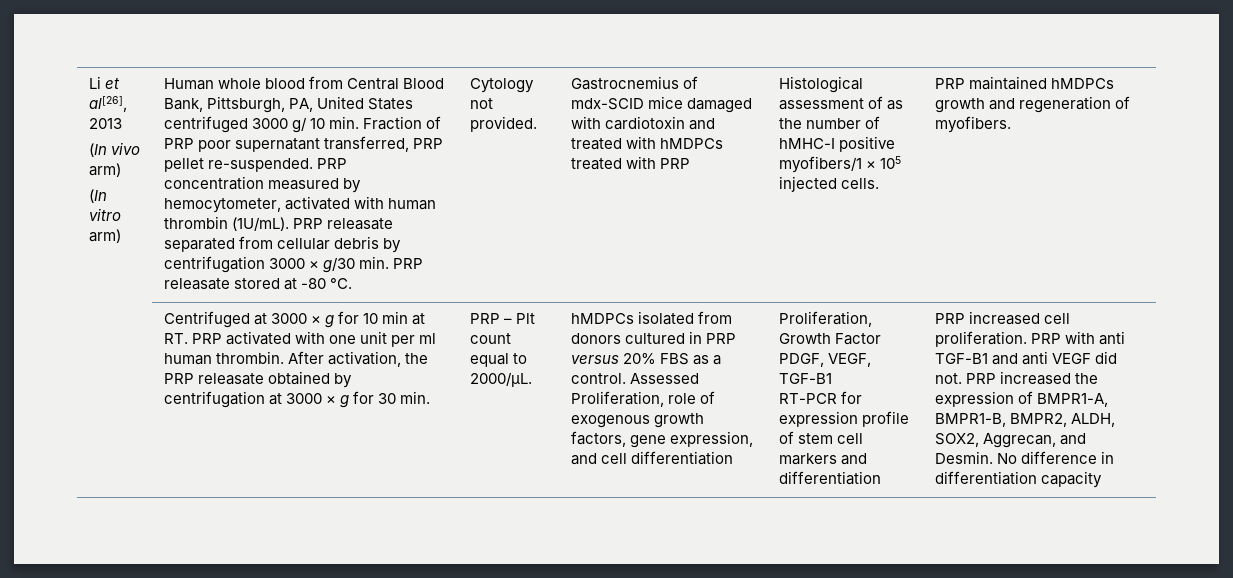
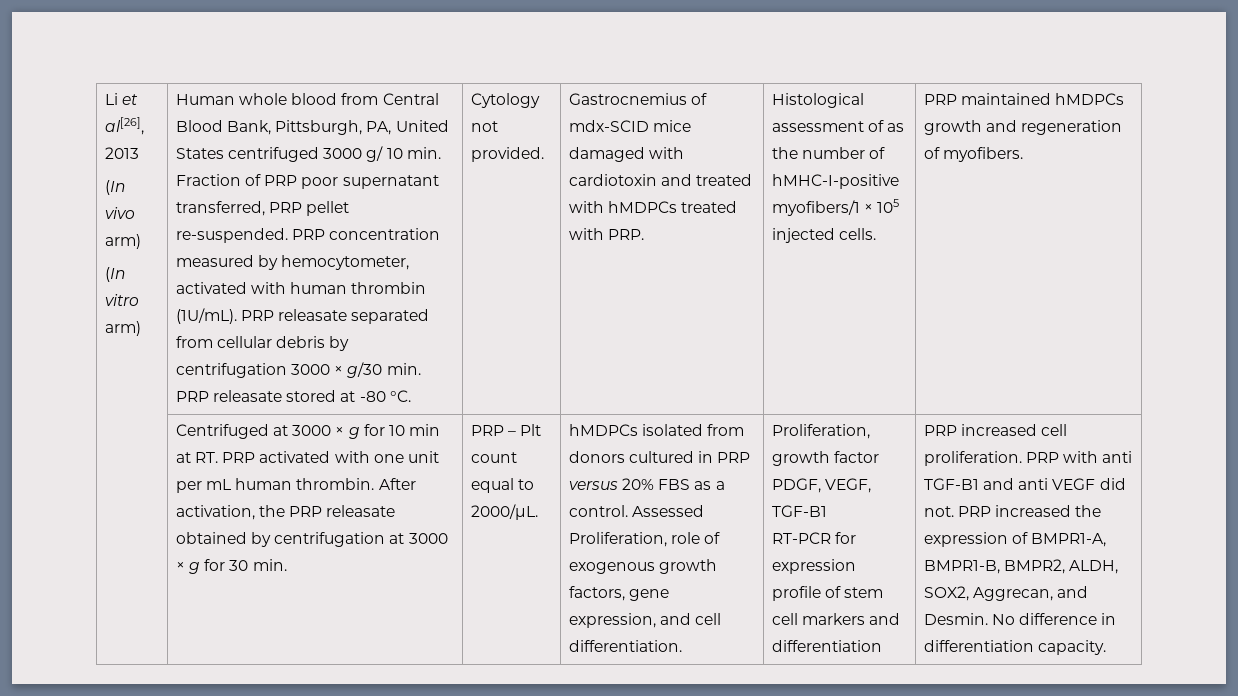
[659,158,690,169] PRP -> [607,229,644,240] PRP.
[778,136,895,152] hMHC-I positive -> [771,174,899,189] hMHC-I-positive
[419,333,437,344] ml -> [205,479,231,490] mL
[630,451,733,465] [778,311,872,327] [778,333,881,345] differentiation | Proliferation, Growth Factor -> [568,640,682,652] [771,424,870,439] [771,451,879,466] differentiation. | Proliferation, growth factor
[1040,471,1102,488] capacity -> [1037,640,1106,655] capacity.

